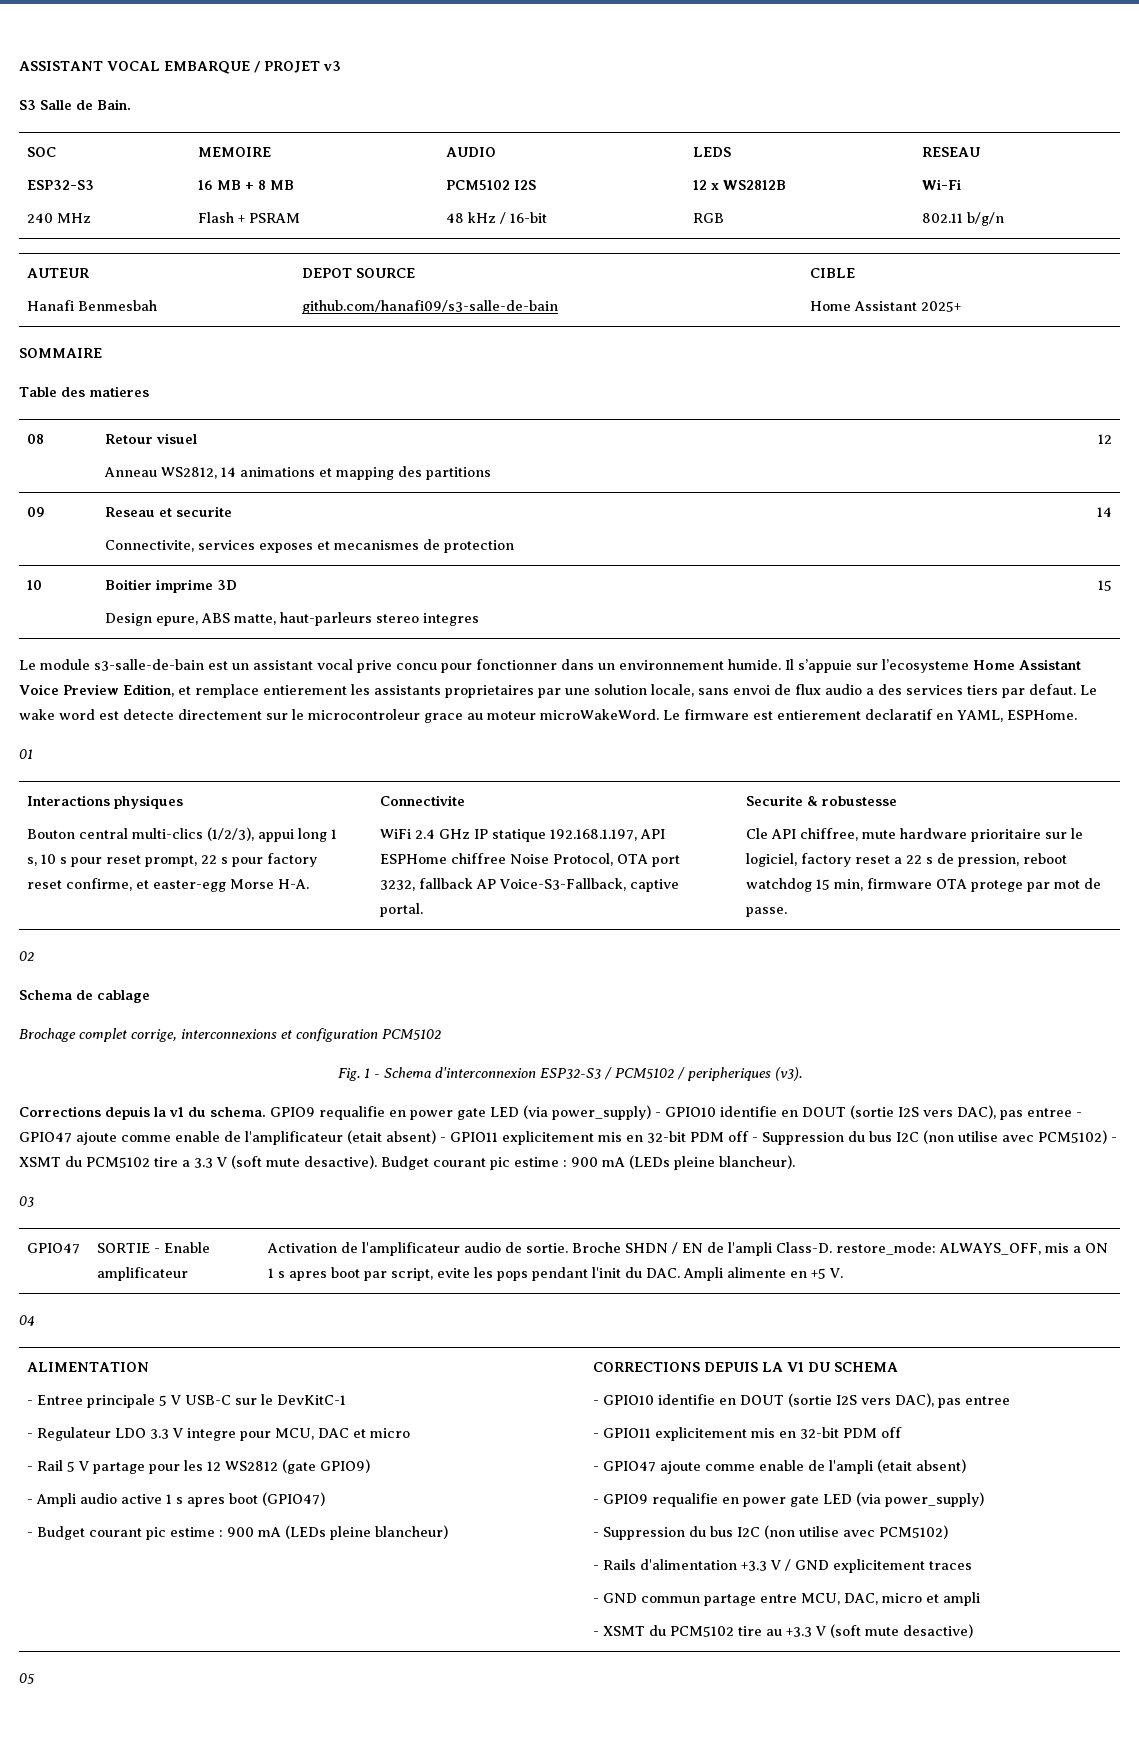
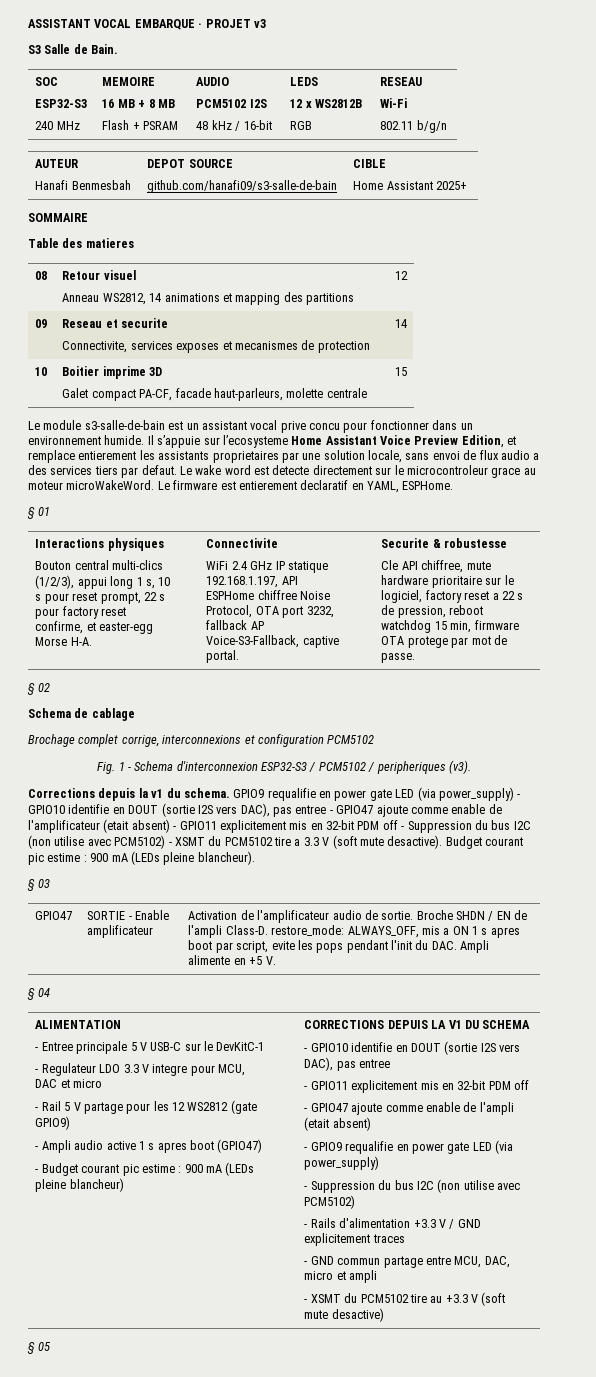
[254,61,261,73] / -> [198,23,203,28] ·
[105,612,480,626] Design epure, ABS matte, haut-parleurs stereo integres -> [62,388,367,401] Galet compact PA-CF, facade haut-parleurs, molette centrale
(1077, 715) none -> [27,507,35,519] §
(788, 912) none -> [27,683,35,695] §
(795, 1162) none -> [27,879,35,891] §
(844, 1273) none -> [27,988,35,1000] §
(974, 1631) none -> [27,1342,35,1354] §

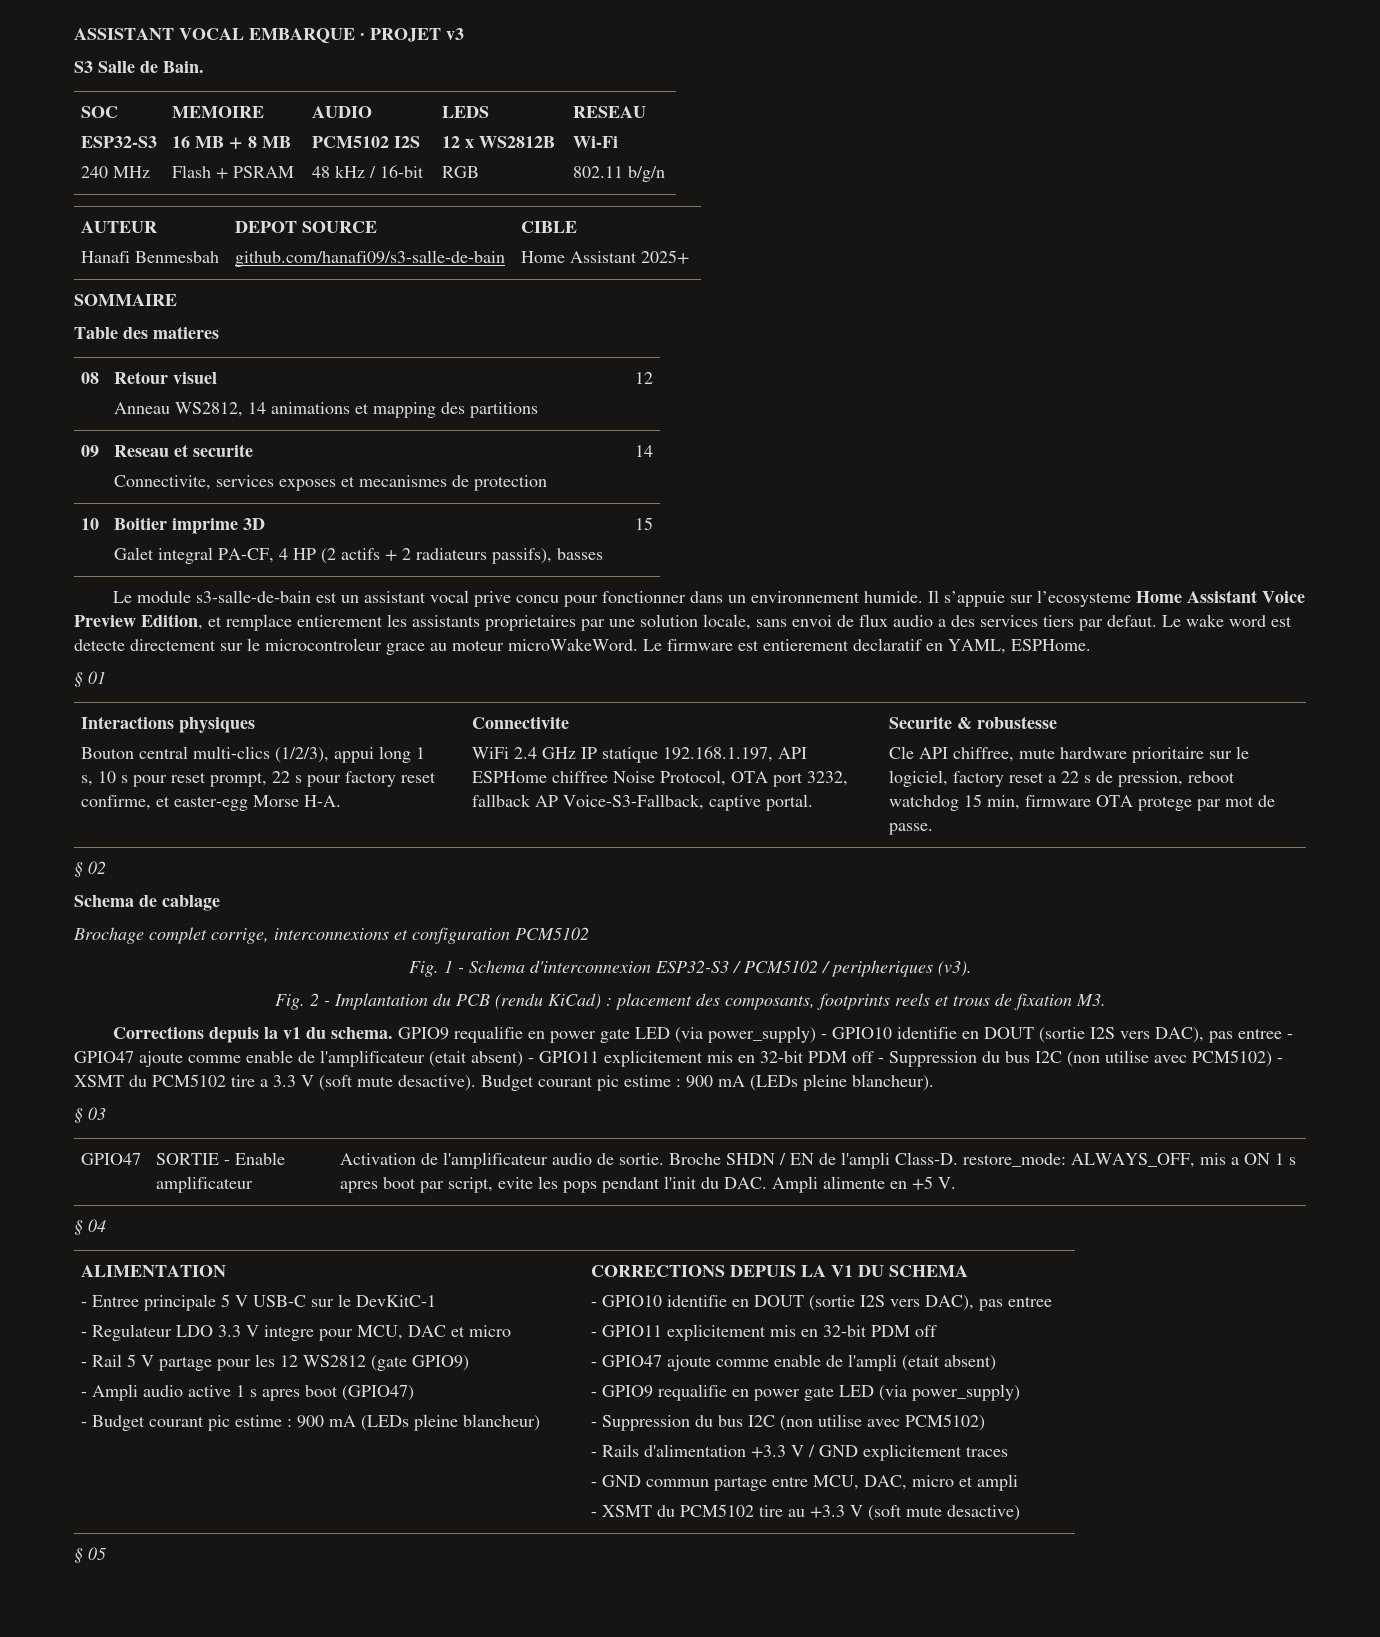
[91,388,367,401] compact PA-CF, facade haut-parleurs, molette centrale -> [158,547,604,564] integral PA-CF, 4 HP (2 actifs + 2 radiateurs passifs), basses
(471, 767) none -> [274,993,1106,1010] // Fig. 2 - Implantation du PCB (rendu KiCad) : placement des composants, footprints reels et trous de fixation M3.

